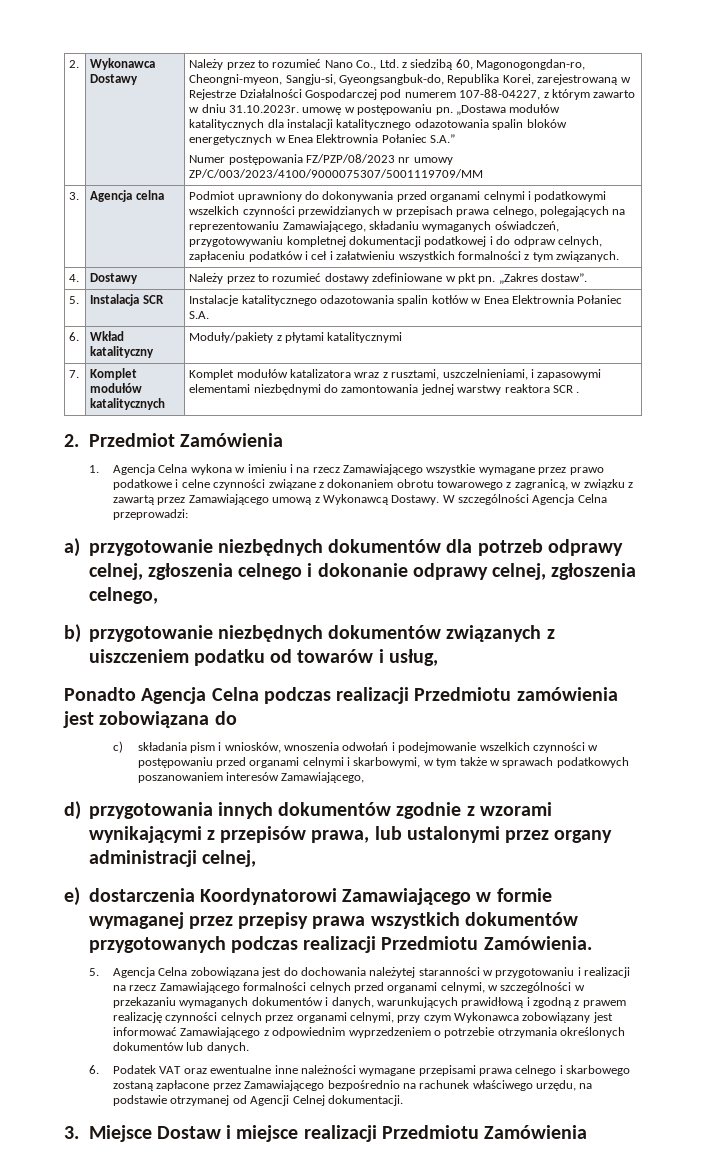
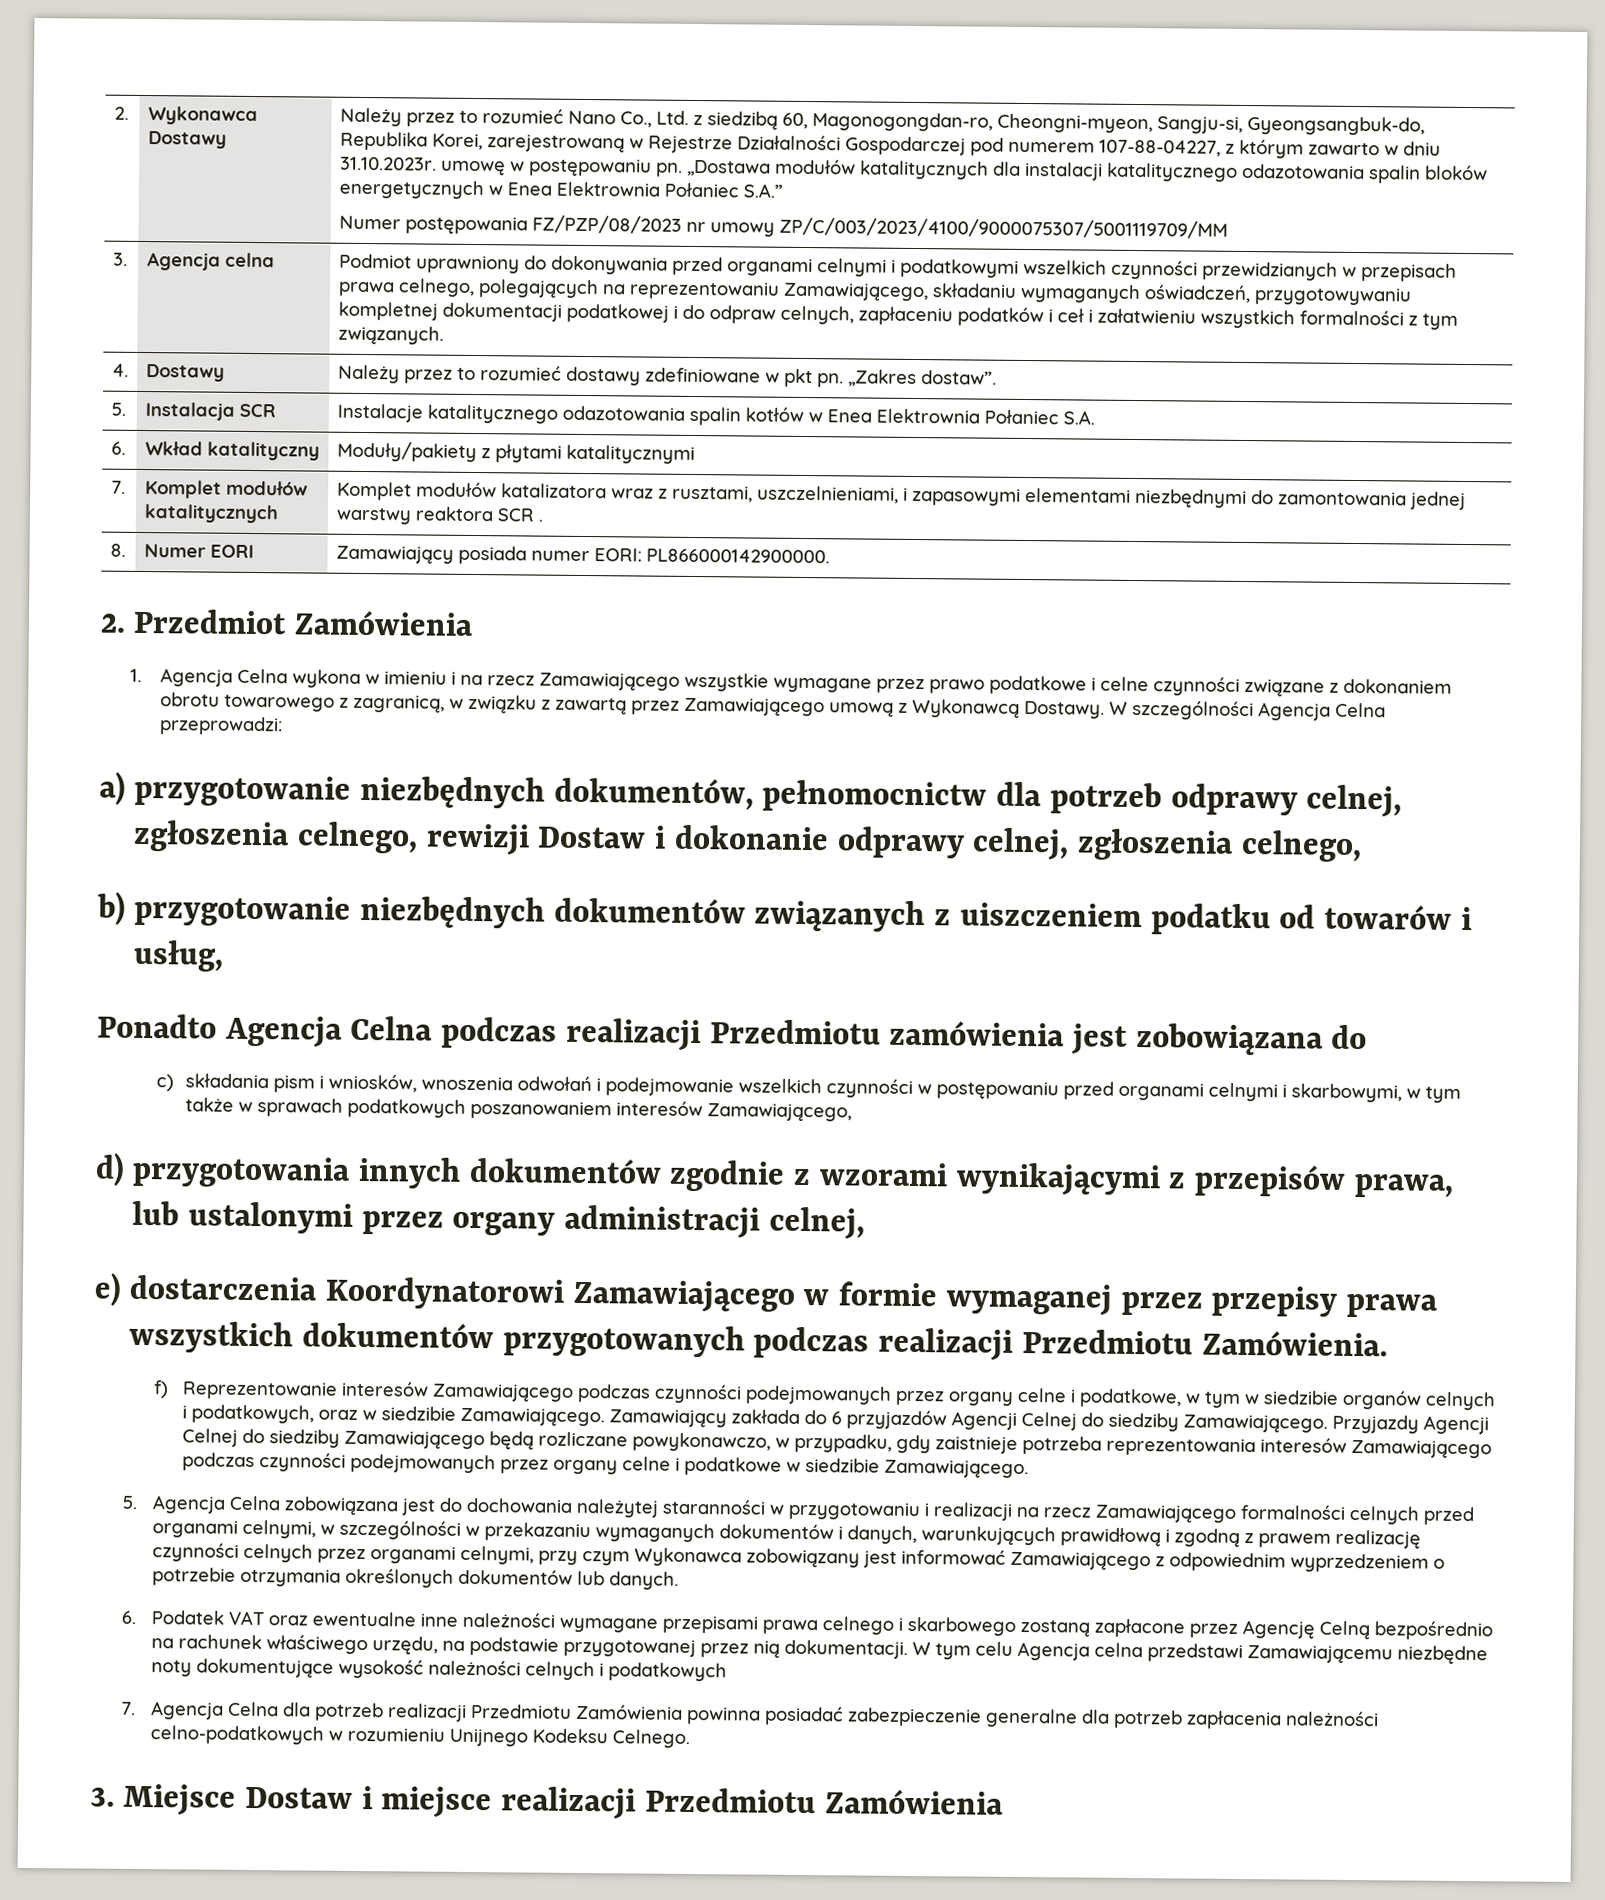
(580, 392) none -> [109,543,126,557] [143,544,254,559] [335,545,830,565] // 8. | Numer EORI | Zamawiający posiada numer EORI: PL866000142900000.
[328,539,442,553] dokumentów -> [553,776,988,813] dokumentów, pełnomocnictw
[238,563,303,580] celnego -> [296,821,647,856] celnego, rewizji Dostaw
(592, 943) none -> [152,1380,1497,1411] [182,1404,1490,1435] [182,1428,1493,1459] [182,1452,1030,1479] // f) Reprezentowanie interesów Zamawiającego podczas czynności podejmowanych przez organy celne i podatkowe, w tym w siedzibie organów celnych i podatkowych, oraz w siedzibie Zamawiającego. Zamawiający zakłada do 6 przyjazdów Agencji Celnej do siedziby Zamawiającego. Przyjazdy Agencji Celnej do siedziby Zamawiającego będą rozliczane powykonawczo, w przypadku, gdy zaistnieje potrzeba reprezentowania interesów Zamawiającego podczas czynności podejmowanych przez organy celne i podatkowe w siedzibie Zamawiającego.
[244,1080,325,1091] Zamawiającego -> [1241,1620,1370,1640] Agencję Celną
[170,1095,403,1106] otrzymanej od Agencji Celnej dokumentacji. -> [562,1638,1488,1665] [150,1658,727,1682] [120,1701,1379,1730] [149,1725,690,1749] przygotowanej przez nią dokumentacji. W tym celu Agencja celna przedstawi Zamawiającemu niezbędne noty dokumentujące wysokość należności celnych i podatkowych // 7. Agencja Celna dla potrzeb realizacji Przedmiotu Zamówienia powinna posiadać zabezpieczenie generalne dla potrzeb zapłacenia należności celno-podatkowych w rozumieniu Unijnego Kodeksu Celnego.

